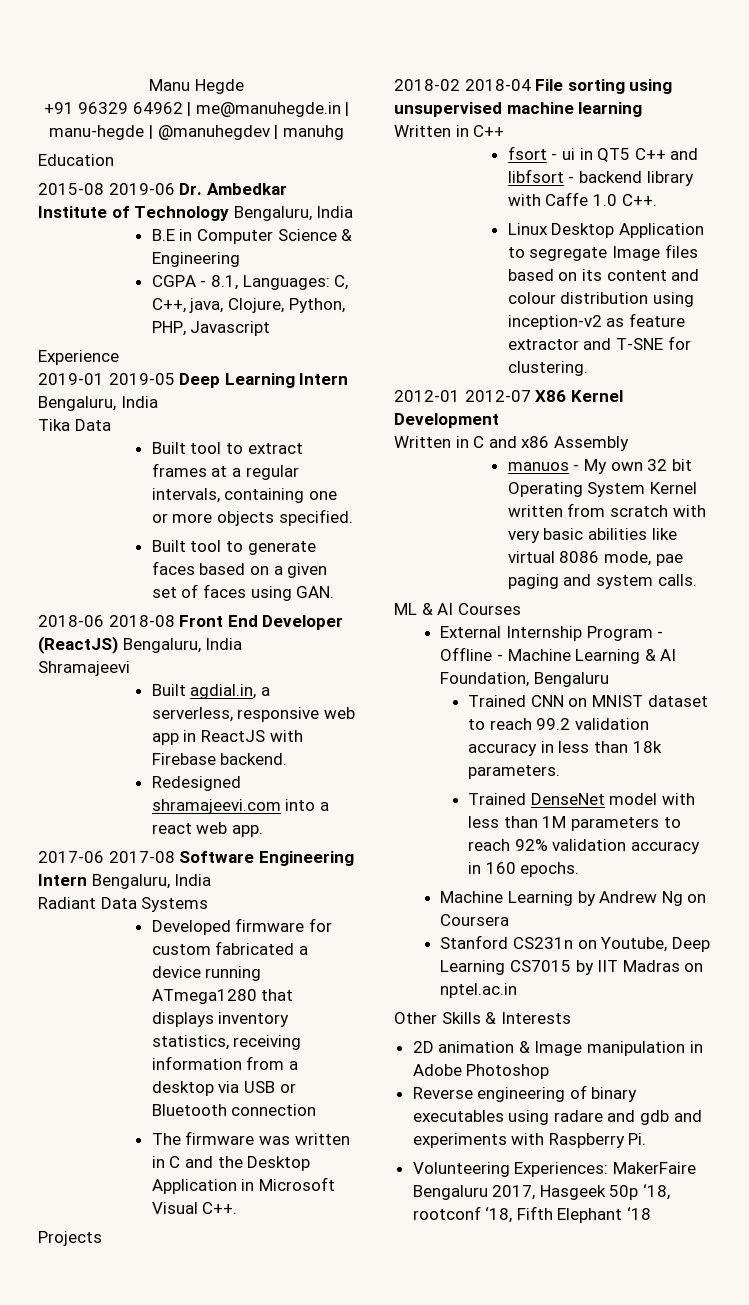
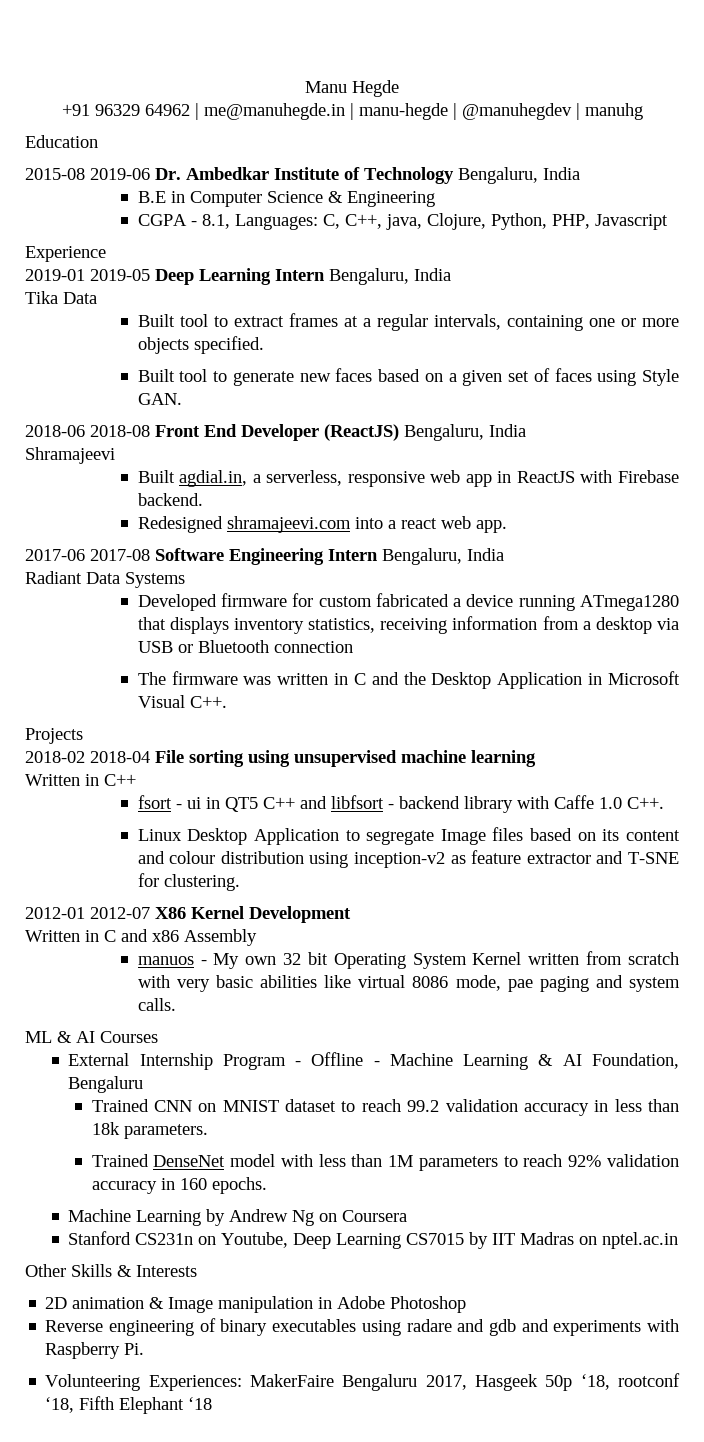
(316, 548) none -> [299,373,331,382] new
(292, 593) none -> [641,369,679,386] Style

